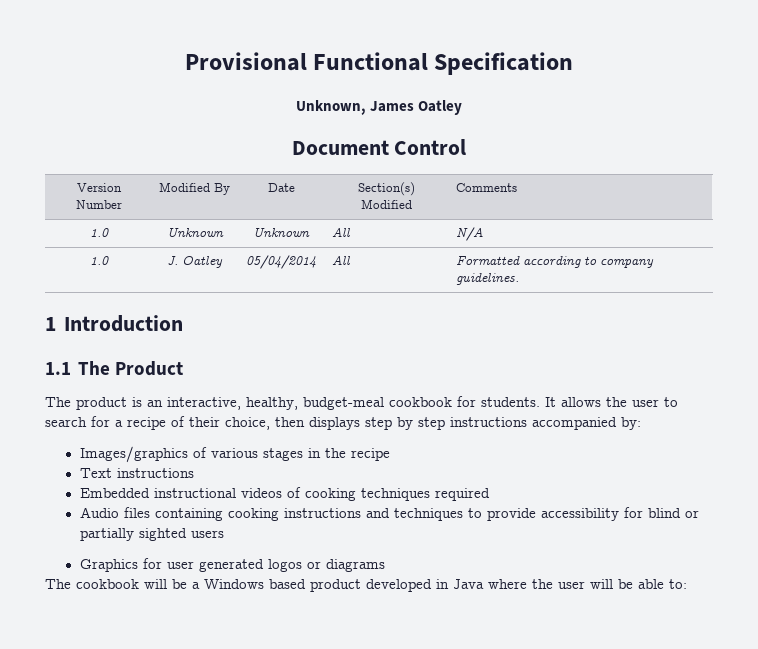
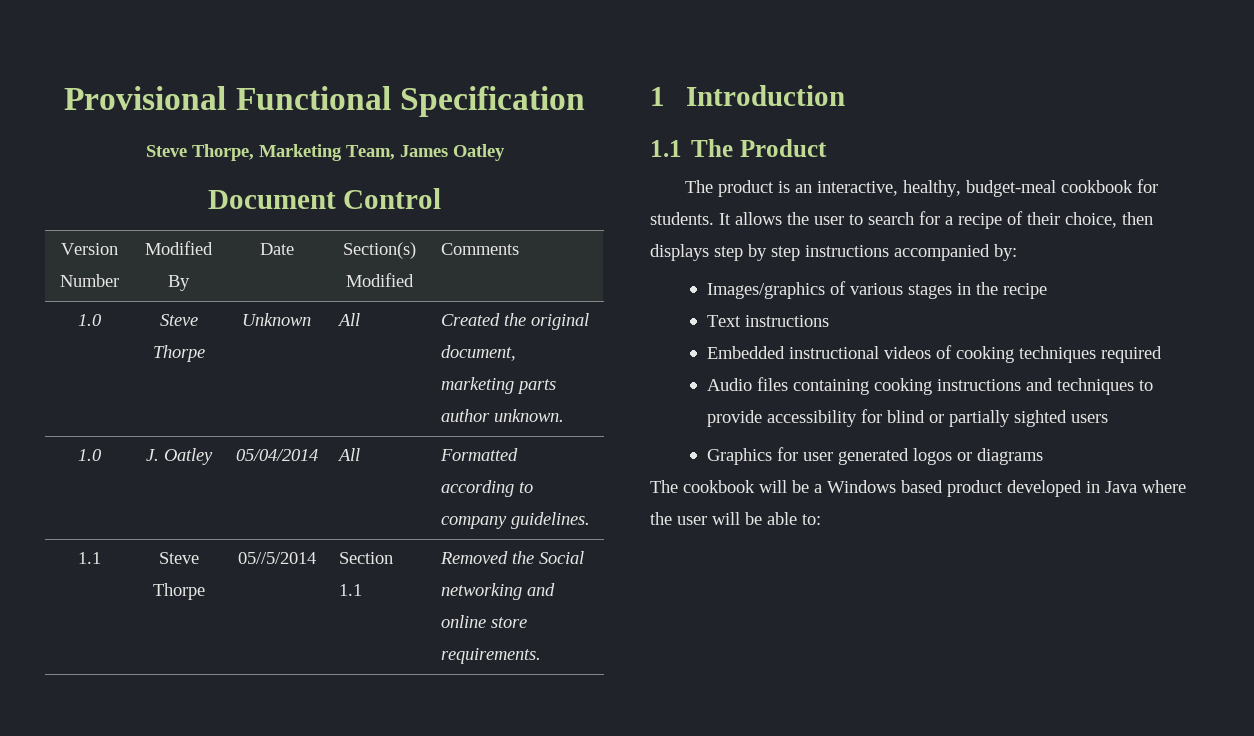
[295,100,366,115] Unknown, -> [145,144,395,161] Steve Thorpe, Marketing Team,
[166,227,224,237] Unknown -> [159,314,198,326] [152,345,205,362] Steve Thorpe
[455,227,483,241] N/A -> [440,313,589,330] [440,345,516,361] [440,377,556,394] [440,409,564,422] Created the original document, marketing parts author unknown.
(519, 279) none -> [77,552,101,564] [158,552,199,564] [152,583,205,600] [237,552,316,564] [338,552,393,564] [338,584,362,596] [439,551,584,564] [440,583,555,600] [440,615,527,628] [440,648,541,664] // 1.1 | Steve Thorpe | 05//5/2014 | Section 1.1 | Removed the Social networking and online store requirements.

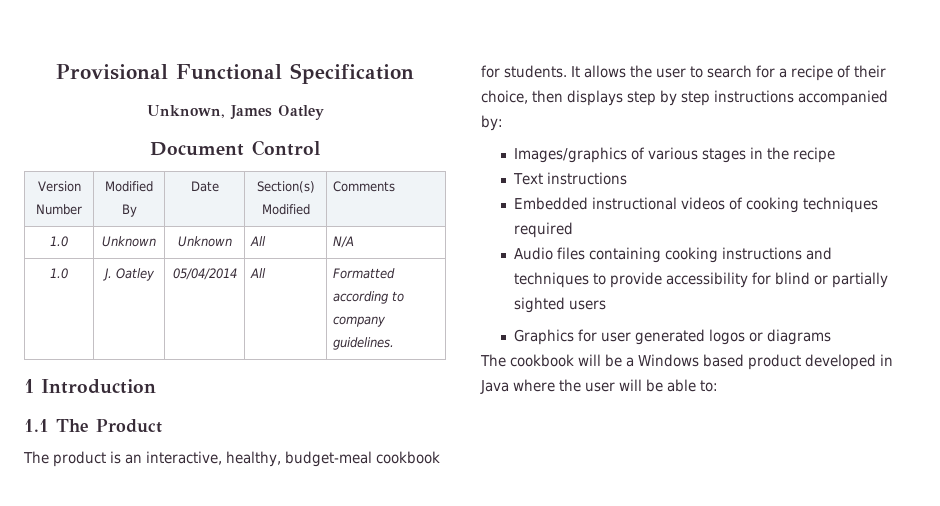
[145,144,395,161] Steve Thorpe, Marketing Team, -> [146,105,225,118] Unknown,
[159,314,198,326] [152,345,205,362] Steve Thorpe -> [102,236,156,247] Unknown
[440,313,589,330] [440,345,516,361] [440,377,556,394] [440,409,564,422] Created the original document, marketing parts author unknown. -> [333,236,355,248] N/A
[77,552,101,564] [158,552,199,564] [152,583,205,600] [237,552,316,564] [338,552,393,564] [338,584,362,596] [439,551,584,564] [440,583,555,600] [440,615,527,628] [440,648,541,664] // 1.1 | Steve Thorpe | 05//5/2014 | Section 1.1 | Removed the Social networking and online store requirements. -> (395, 343) none

